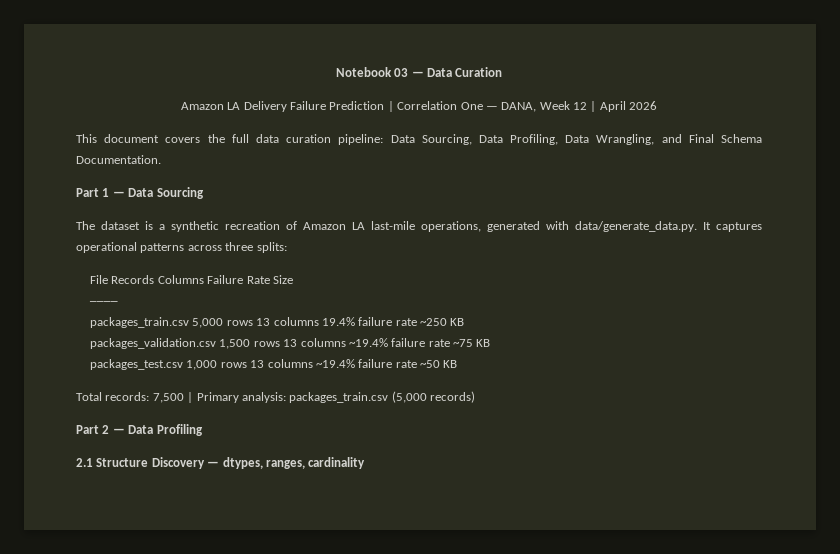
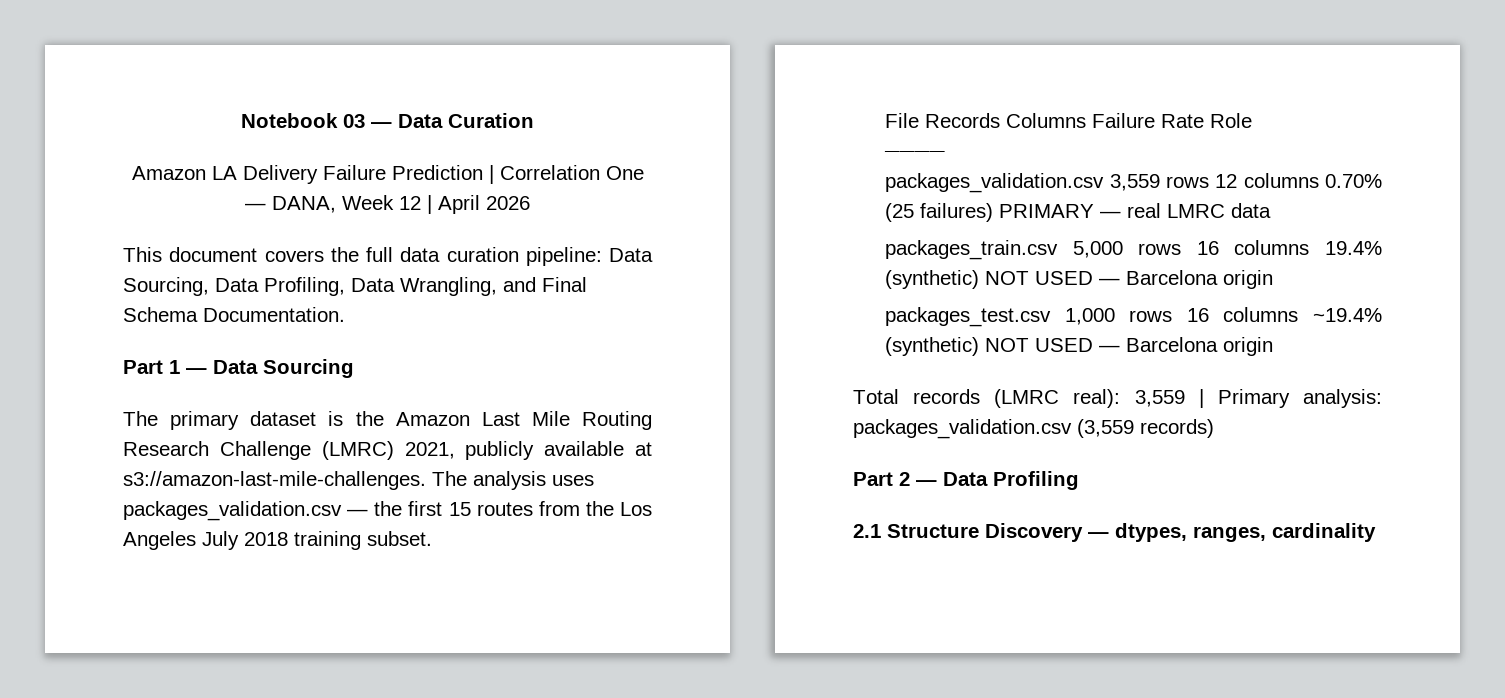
(95, 225) none -> [170,411,240,430] primary
[159,221,762,232] [76,242,287,253] a synthetic recreation of Amazon LA last-mile operations, generated with data/generate_data.py. It captures operational patterns across three splits: -> [355,411,652,430] [123,441,652,460] [123,471,594,490] [123,501,652,521] [123,531,432,550] the Amazon Last Mile Routing Research Challenge (LMRC) 2021, publicly available at s3://amazon-last-mile-challenges. The analysis uses packages_validation.csv — the first 15 routes from the Los Angeles July 2018 training subset.
[272,275,293,284] Size -> [1210,113,1253,128] Role
(119, 303) none -> [885,173,1382,193] [885,203,1272,222] // packages_validation.csv 3,559 rows 12 columns 0.70% (25 failures) PRIMARY — real LMRC data
[256,318,271,326] 13 -> [1196,241,1219,255] 16
[358,317,465,326] [90,338,491,349] failure rate ~250 KB // packages_validation.csv 1,500 rows 13 columns ~19.4% failure rate ~75 KB -> [885,270,1274,289] (synthetic) NOT USED — Barcelona origin
[250,359,458,368] [76,392,184,403] 13 columns ~19.4% failure rate ~50 KB // Total records: 7,500 -> [1186,307,1382,322] [885,337,1274,356] [853,389,1185,408] 16 columns ~19.4% (synthetic) NOT USED — Barcelona origin // Total records (LMRC real): 3,559
[289,391,427,403] packages_train.csv (5,000 -> [853,419,1134,439] packages_validation.csv (3,559

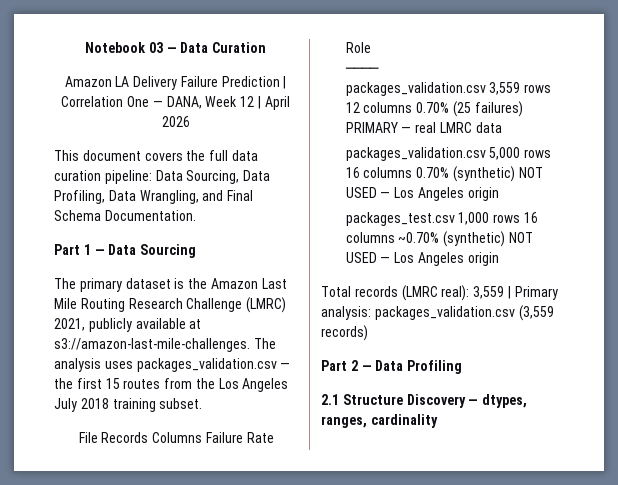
[885,240,1059,260] packages_train.csv -> [345,147,486,161] packages_validation.csv
[1325,241,1382,255] [885,270,1219,289] 19.4% (synthetic) NOT USED — Barcelona -> [416,166,543,182] [345,187,464,201] 0.70% (synthetic) NOT USED — Los Angeles
[1313,308,1382,322] [885,337,1219,356] ~19.4% (synthetic) NOT USED — Barcelona -> [398,231,533,247] [345,252,464,266] ~0.70% (synthetic) NOT USED — Los Angeles

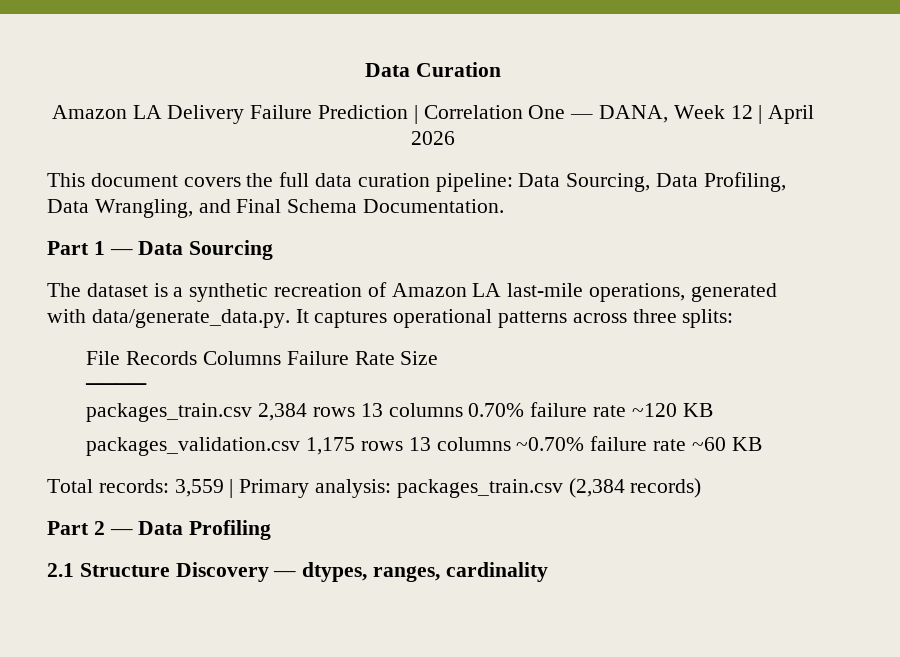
[84,42,177,53] Notebook 03 — -> (365, 70) none
[79,278,122,292] primary -> (81, 290) none
[188,278,287,289] [54,297,287,313] [54,318,202,332] [54,338,276,352] [54,358,291,372] [54,378,289,392] [54,398,203,412] the Amazon Last Mile Routing Research Challenge (LMRC) 2021, publicly available at s3://amazon-last-mile-challenges. The analysis uses packages_validation.csv — the first 15 routes from the Los Angeles July 2018 training subset. -> [173,282,777,302] [47,309,734,328] a synthetic recreation of Amazon LA last-mile operations, generated with data/generate_data.py. It captures operational patterns across three splits:
[345,42,371,53] Role -> [400,351,439,365] Size
[345,82,552,96] [345,101,523,117] [345,122,502,133] [345,147,552,161] [345,166,543,182] [345,187,499,201] [345,212,538,226] [345,231,533,247] [345,252,499,266] [321,285,470,301] packages_validation.csv 3,559 rows 12 columns 0.70% (25 failures) PRIMARY — real LMRC data // packages_validation.csv 5,000 rows 16 columns 0.70% (synthetic) NOT USED — Los Angeles origin // packages_test.csv 1,000 rows 16 columns ~0.70% (synthetic) NOT USED — Los Angeles origin // Total records (LMRC real): -> [86,402,713,422] [86,436,762,456] [47,479,169,493] packages_train.csv 2,384 rows 13 columns 0.70% failure rate ~120 KB // packages_validation.csv 1,175 rows 13 columns ~0.70% failure rate ~60 KB // Total records:
[374,305,554,321] packages_validation.csv (3,559 -> [396,478,625,498] packages_train.csv (2,384

